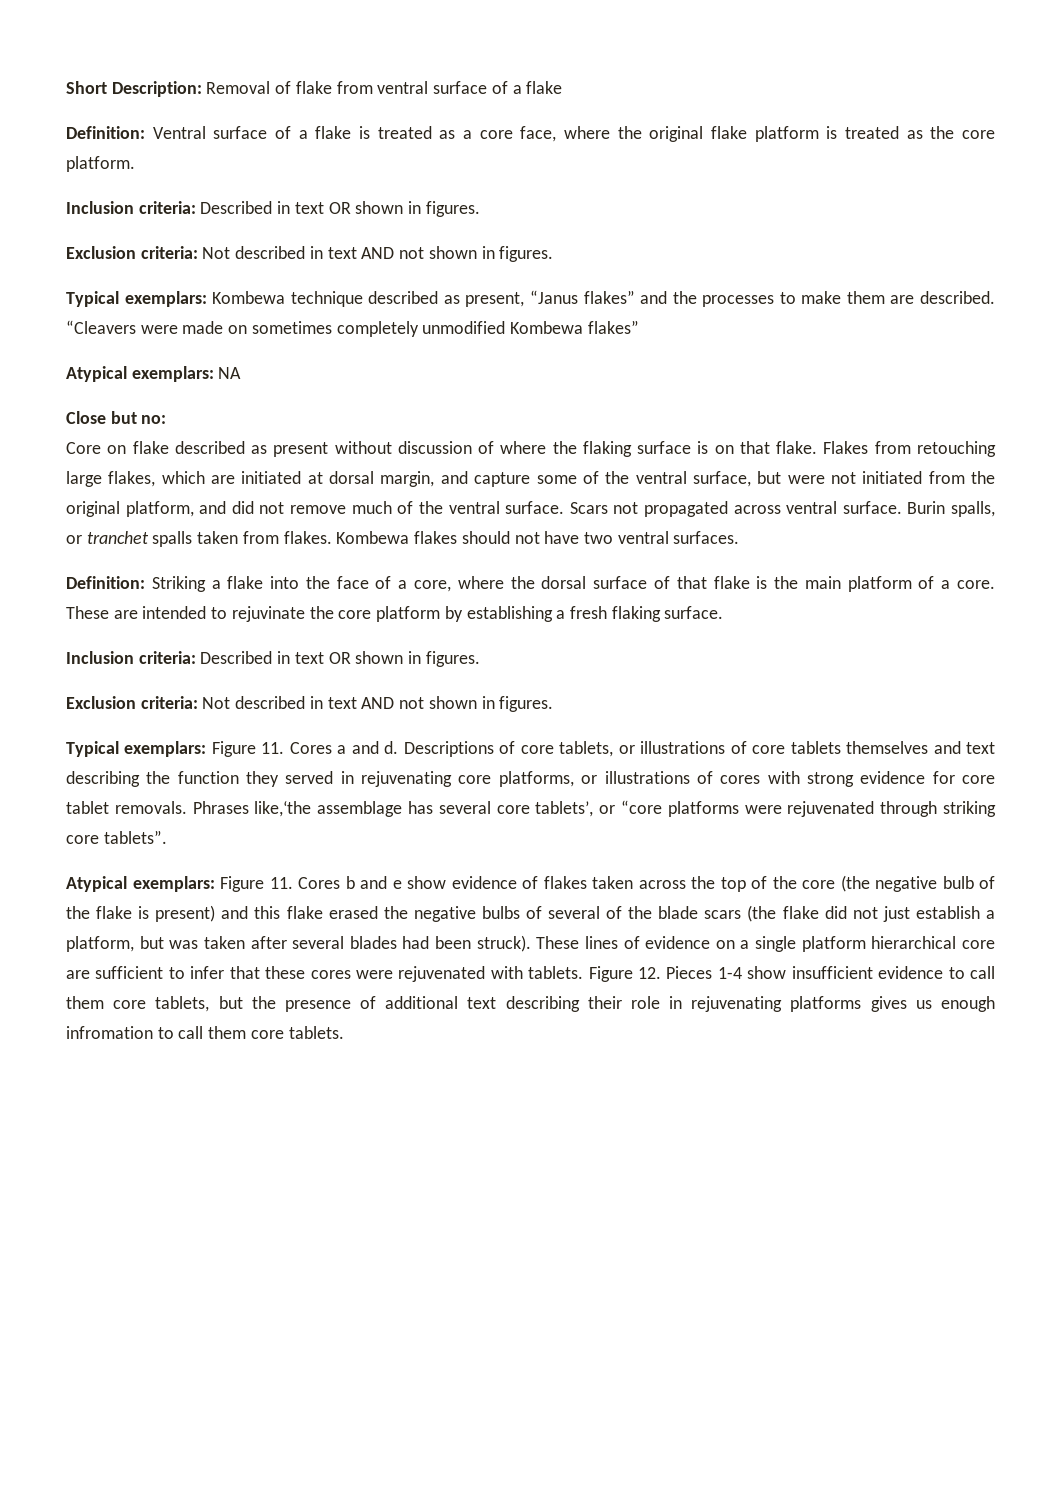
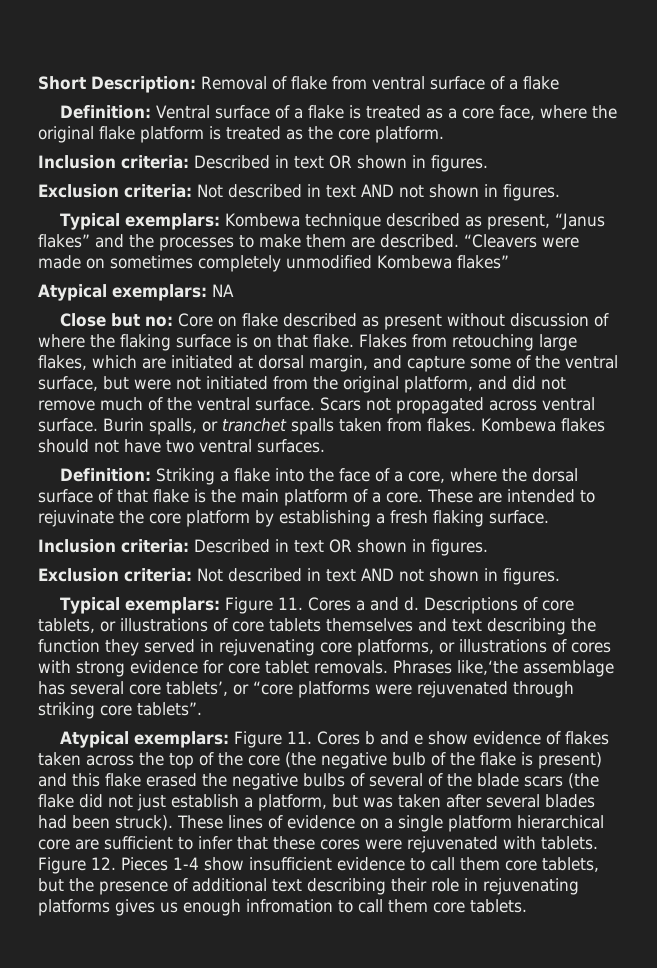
(167, 419) // -> (173, 321) none

